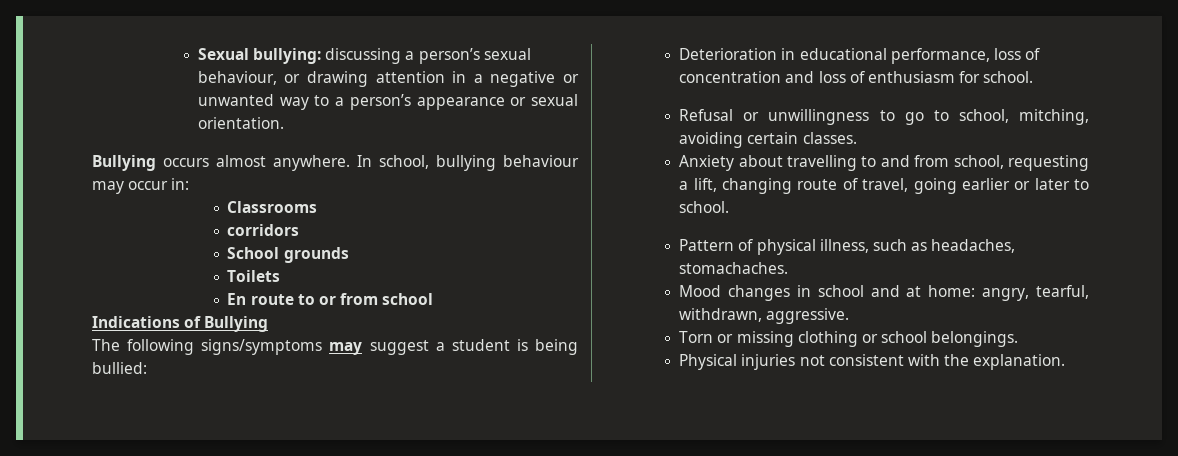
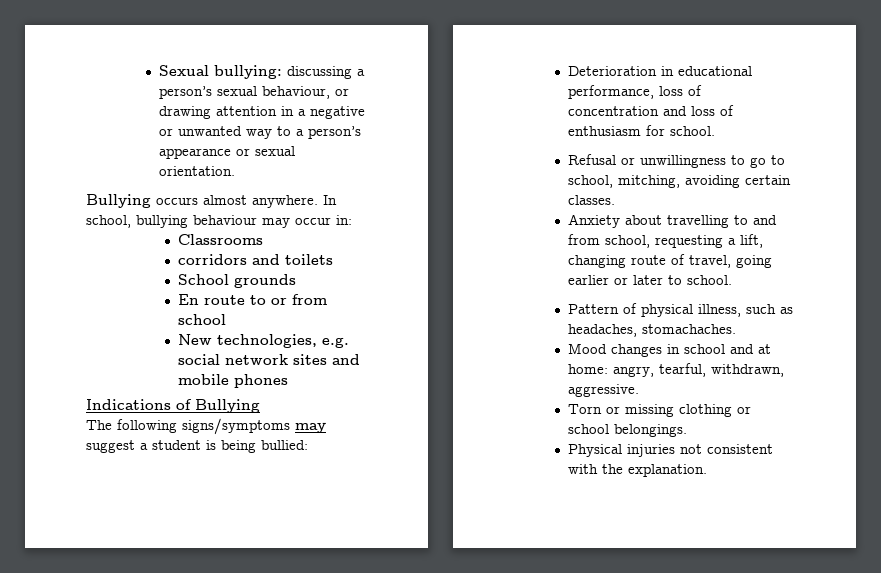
(300, 230) none -> [251,254,333,265] and toilets
[227,270,281,282] // Toilets -> (296, 281) none
(434, 299) none -> [177,334,349,348] [177,354,360,365] [177,374,288,388] // New technologies, e.g. social network sites and mobile phones

